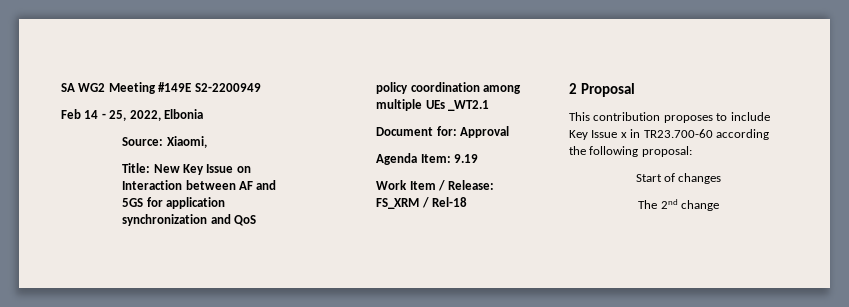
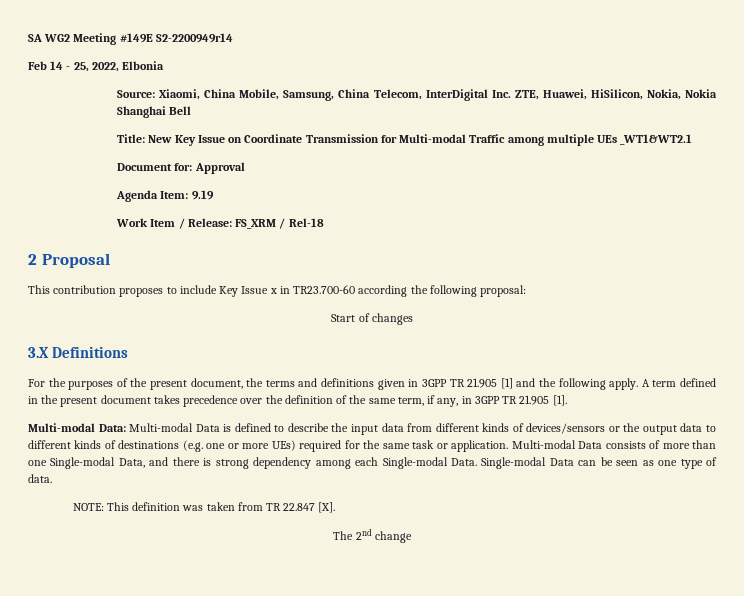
[194,83,261,92] S2-2200949 -> [155,33,233,43] S2-2200949r14
(207, 142) none -> [204,89,717,101] [117,106,192,118] China Mobile, Samsung, China Telecom, InterDigital Inc. ZTE, Huawei, HiSilicon, Nokia, Nokia Shanghai Bell
[122,180,277,190] [122,197,225,209] [122,214,256,226] [376,82,480,94] Interaction between AF and 5GS for application synchronization and QoS policy coordination -> [244,134,506,143] Coordinate Transmission for Multi-modal Traffic
[447,100,489,111] _WT2.1 -> [620,134,693,145] _WT1&WT2.1
(722, 178) none -> [28,346,129,358] [28,378,716,390] [28,395,567,407] [28,423,716,435] [28,440,717,452] [28,457,718,469] [28,474,52,483] [72,502,336,513] // 3.X Definitions // For the purposes of the present document, the terms and definitions given in 3GPP TR 21.905 [1] and the following apply. A term defined in the present document takes precedence over the definition of the same term, if any, in 3GPP TR 21.905 [1]. // Multi-modal Data: Multi-modal Data is defined to describe the input data from different kinds of devices/sensors or the output data to different kinds of destinations (e.g. one or more UEs) required for the same task or application. Multi-modal Data consists of more than one Single-modal Data, and there is strong dependency among each Single-modal Data. Single-modal Data can be seen as one type of data. // NOTE: This definition was taken from TR 22.847 [X].

